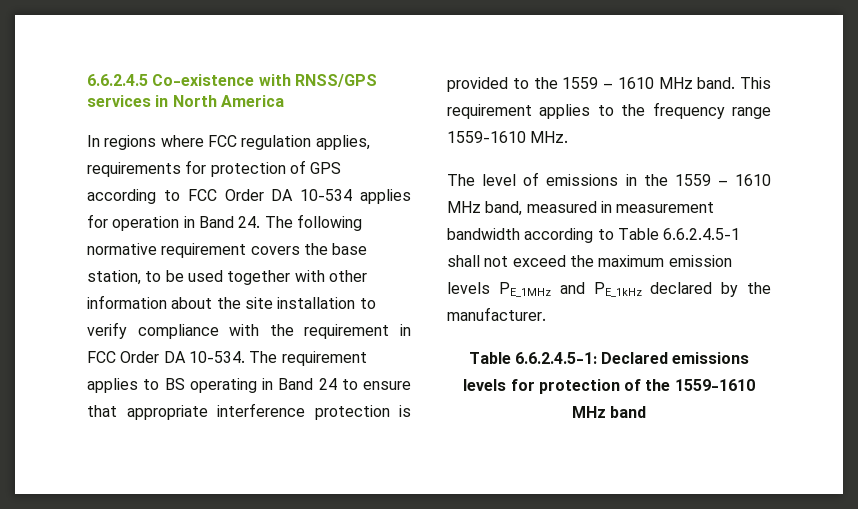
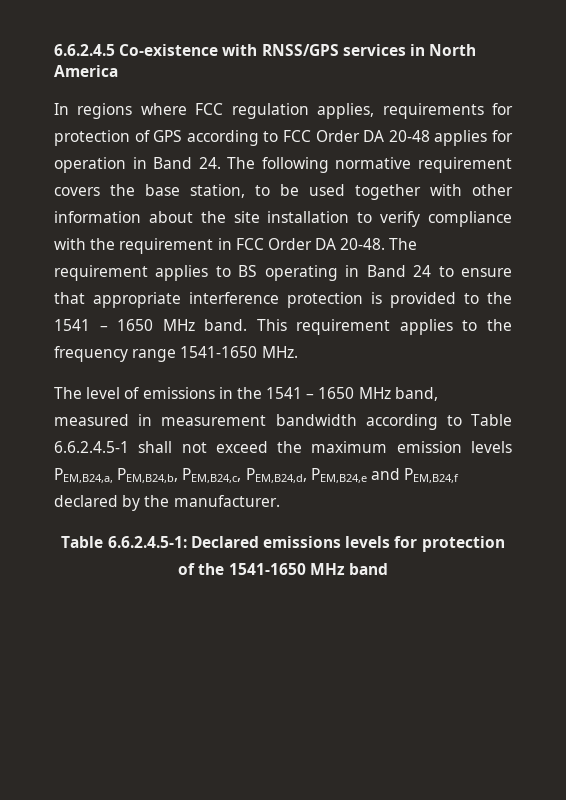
[300,189,353,201] 10-534 -> [388,130,430,142] 20-48
[188,351,245,363] 10-534. -> [340,238,386,250] 20-48.
[562,77,654,89] 1559 – 1610 -> [54,319,154,331] 1541 – 1650
[447,131,526,143] 1559-1610 -> [180,346,258,358] 1541-1650
[674,174,771,186] 1559 – 1610 -> [266,387,355,399] 1541 – 1650
[498,282,642,297] PE_1MHz and PE_1kHz -> [54,468,460,483] PEM,B24,a, PEM,B24,b, PEM,B24,c, PEM,B24,d, PEM,B24,e and PEM,B24,f
[674,379,755,391] 1559-1610 -> [228,563,306,575] 1541-1650

